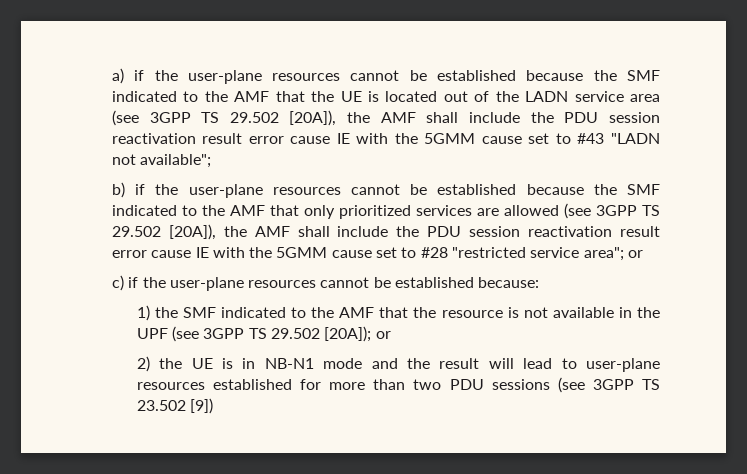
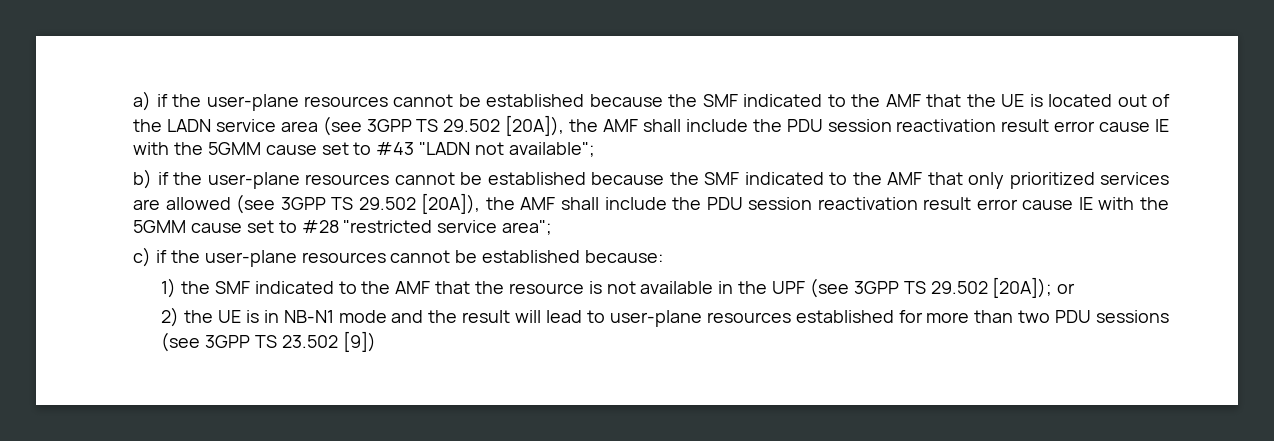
[628,250,644,258] or -> (553, 227) none

